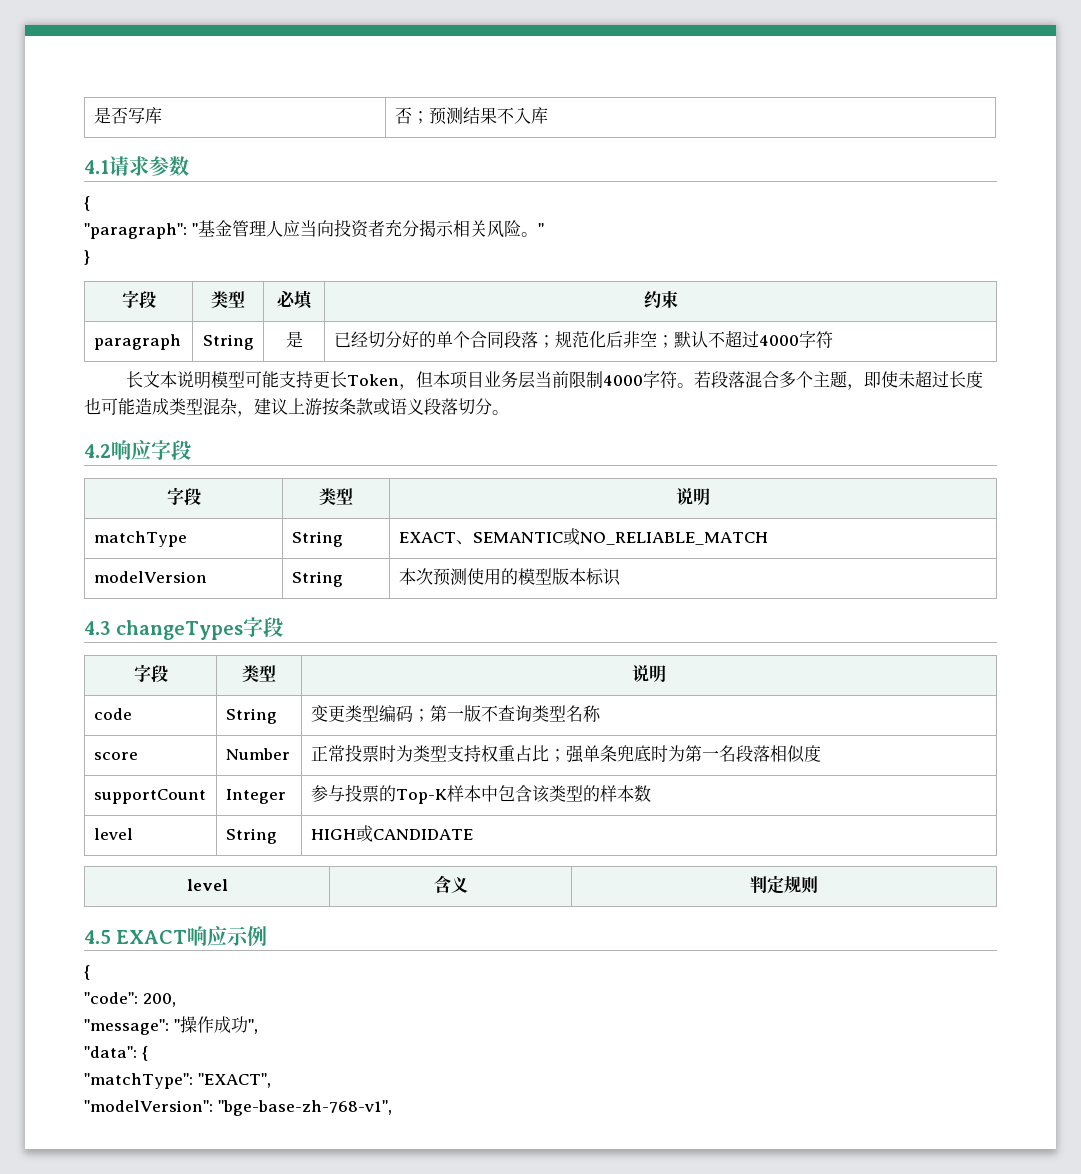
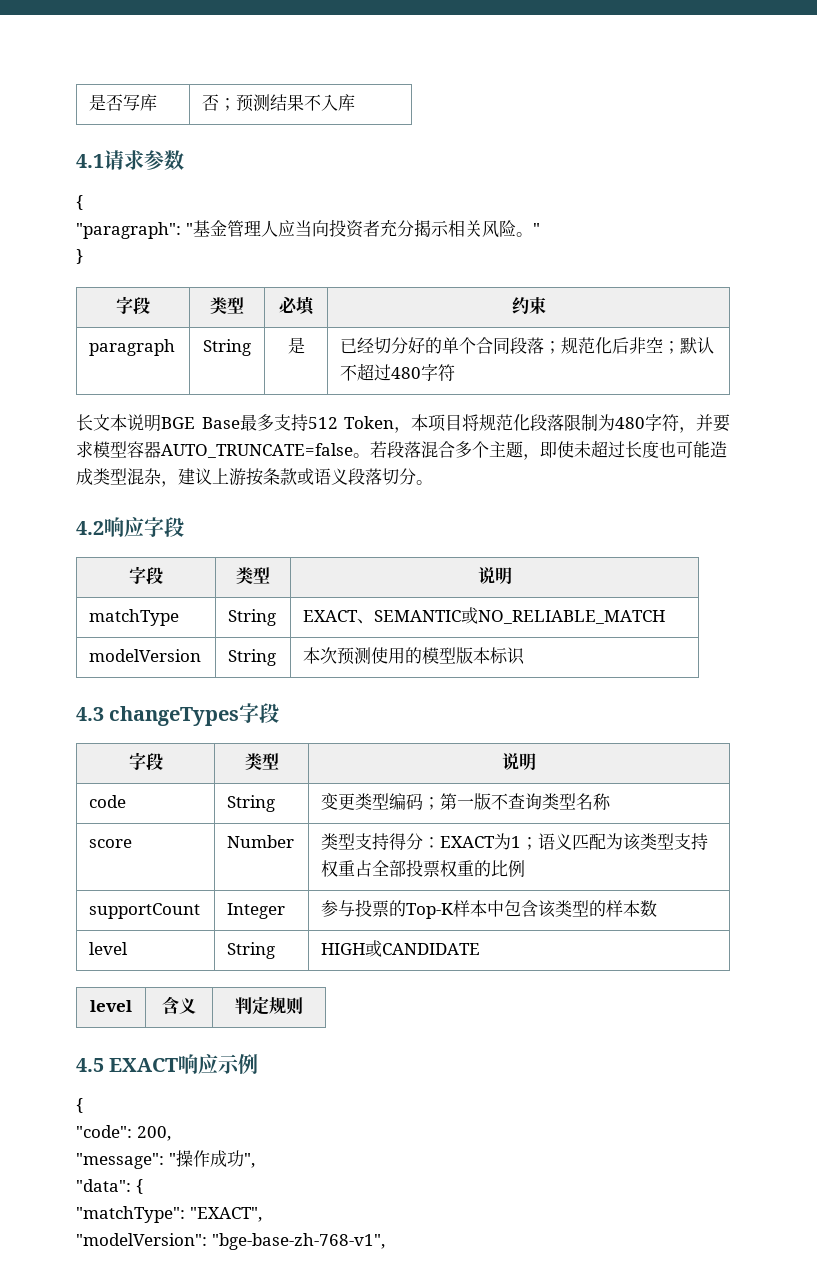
[758,335,799,346] 4000 -> [391,367,422,379] 480
[211,371,678,390] 模型可能支持更长Token，但本项目业务层当前限制4000字符 -> [161,414,730,433] [76,441,353,458] BGE Base最多支持512 Token，本项目将规范化段落限制为480字符，并要求模型容器AUTO_TRUNCATE=false
[310,744,821,763] 正常投票时为类型支持权重占比；强单条兜底时为第一名段落相似度 -> [321,833,709,851] [321,859,526,877] 类型支持得分：EXACT为1；语义匹配为该类型支持权重占全部投票权重的比例

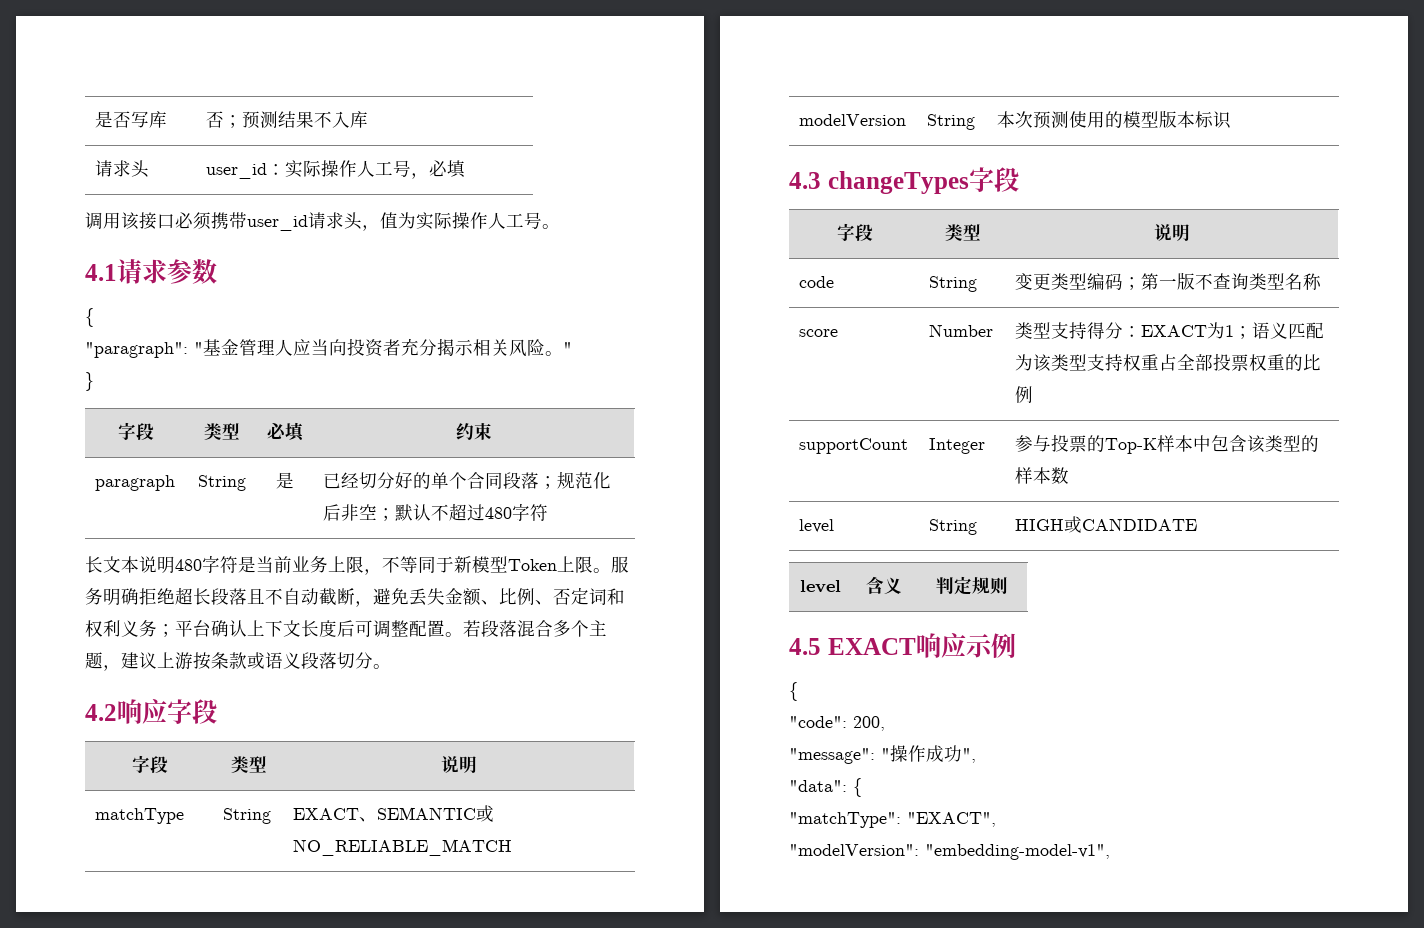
(356, 102) none -> [95,160,150,178] [206,160,467,179] [85,212,560,231] // 请求头 | user_id：实际操作人工号，必填 // 调用该接口必须携带user_id请求头，值为实际操作人工号。
[161,414,730,433] [76,441,353,458] BGE Base最多支持512 Token，本项目将规范化段落限制为480字符，并要求模型容器AUTO_TRUNCATE=false -> [175,555,629,575] [85,587,625,607] [85,620,445,638] 480字符是当前业务上限，不等同于新模型Token上限。服务明确拒绝超长段落且不自动截断，避免丢失金额、比例、否定词和权利义务；平台确认上下文长度后可调整配置
[540,440,727,458] [76,468,178,487] 即使未超过长度也可能造成类型混杂， -> (121, 668) none
[211,1233,385,1250] "bge-base-zh-768-v1", -> [925,844,1110,860] "embedding-model-v1",

